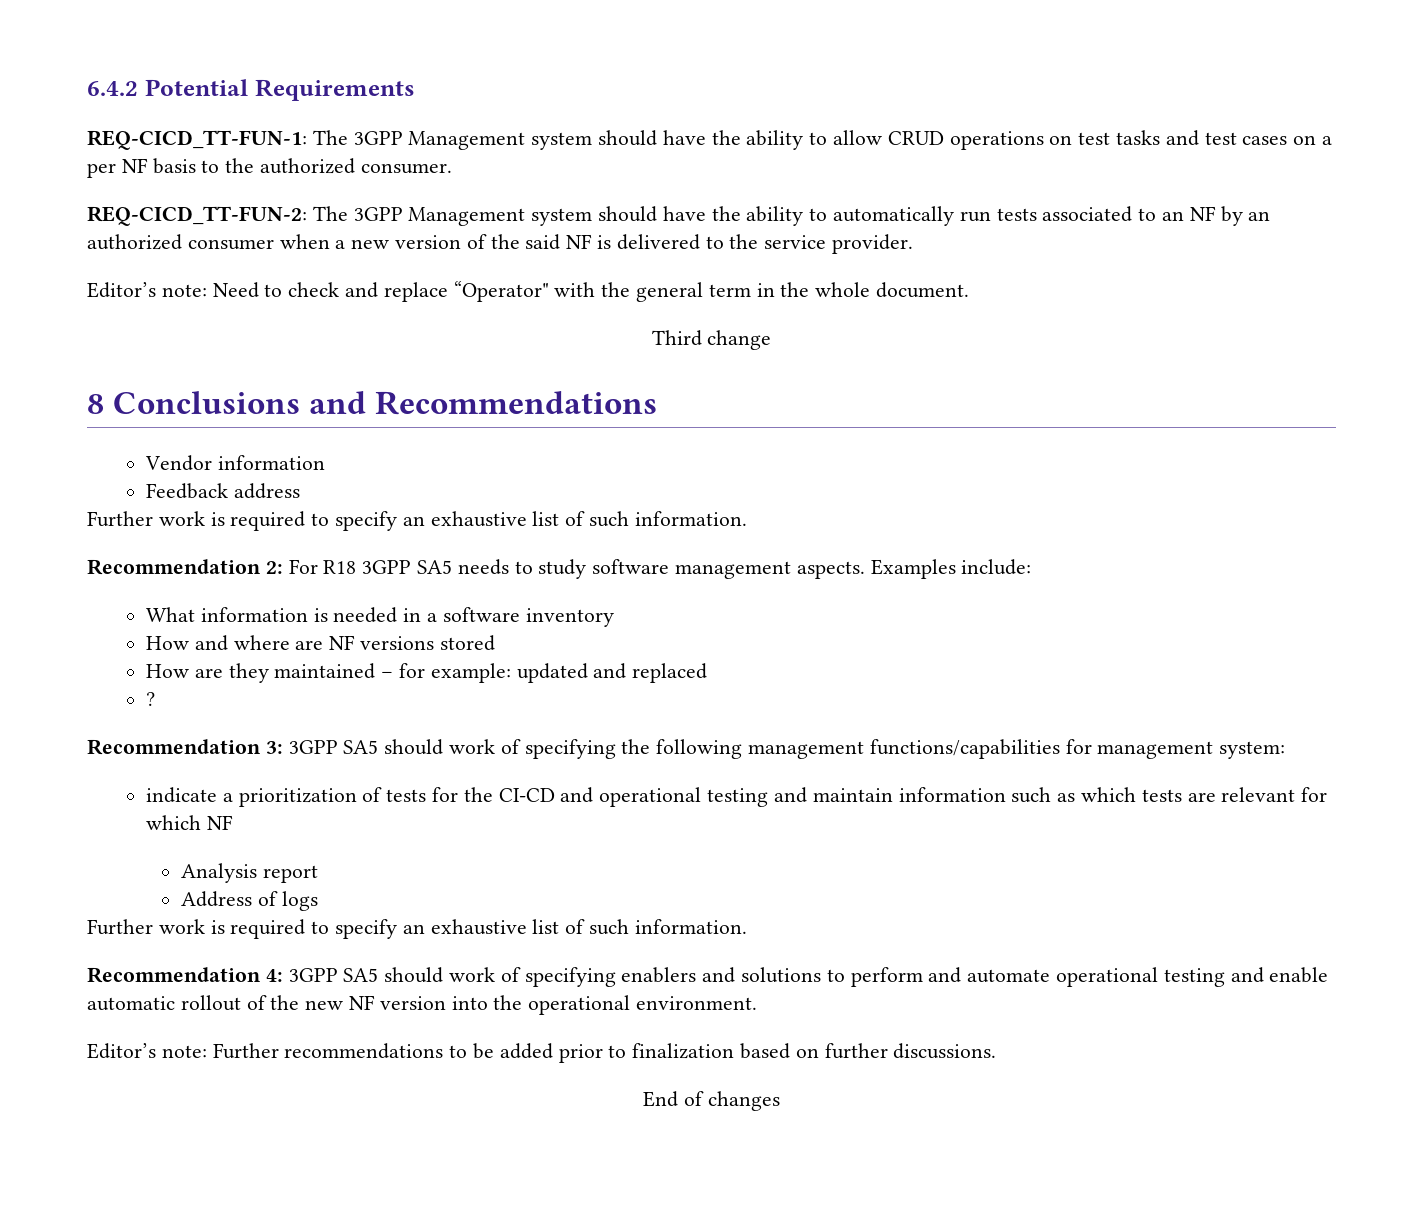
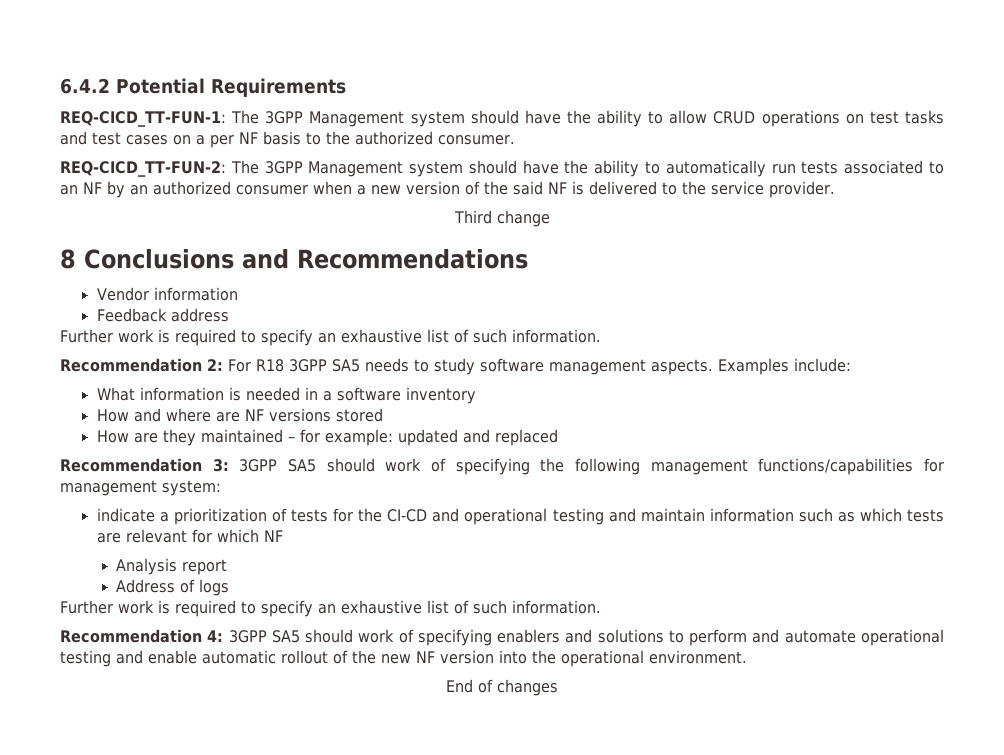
[87,281,970,302] // Editor’s note: Need to check and replace “Operator" with the general term in the whole document. -> (835, 189) none
[146,692,156,706] // ? -> (558, 437) none
[87,1043,997,1063] // Editor’s note: Further recommendations to be added prior to finalization based on further discussions. -> (747, 657) none

